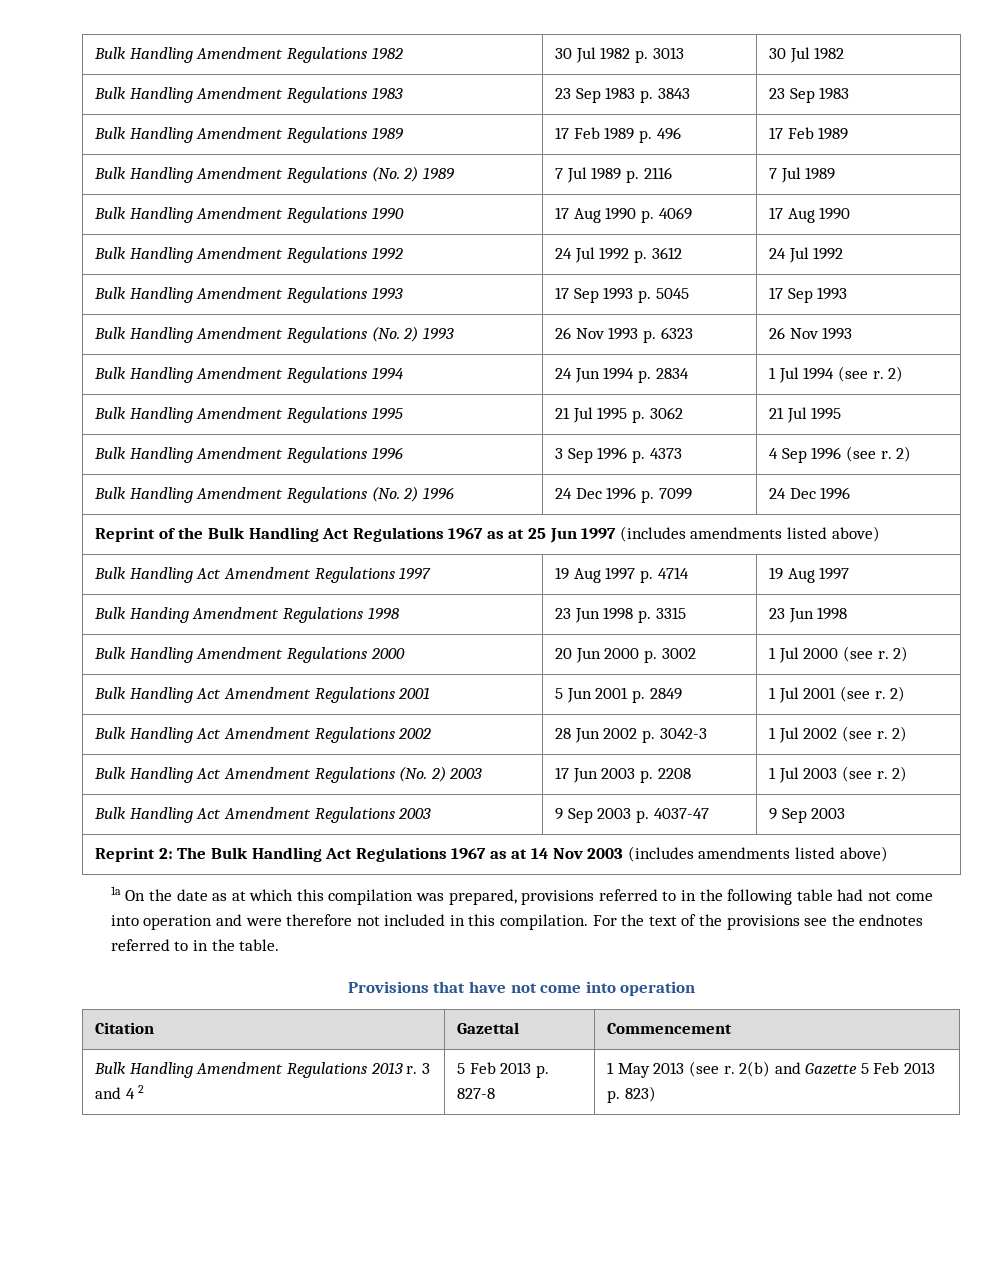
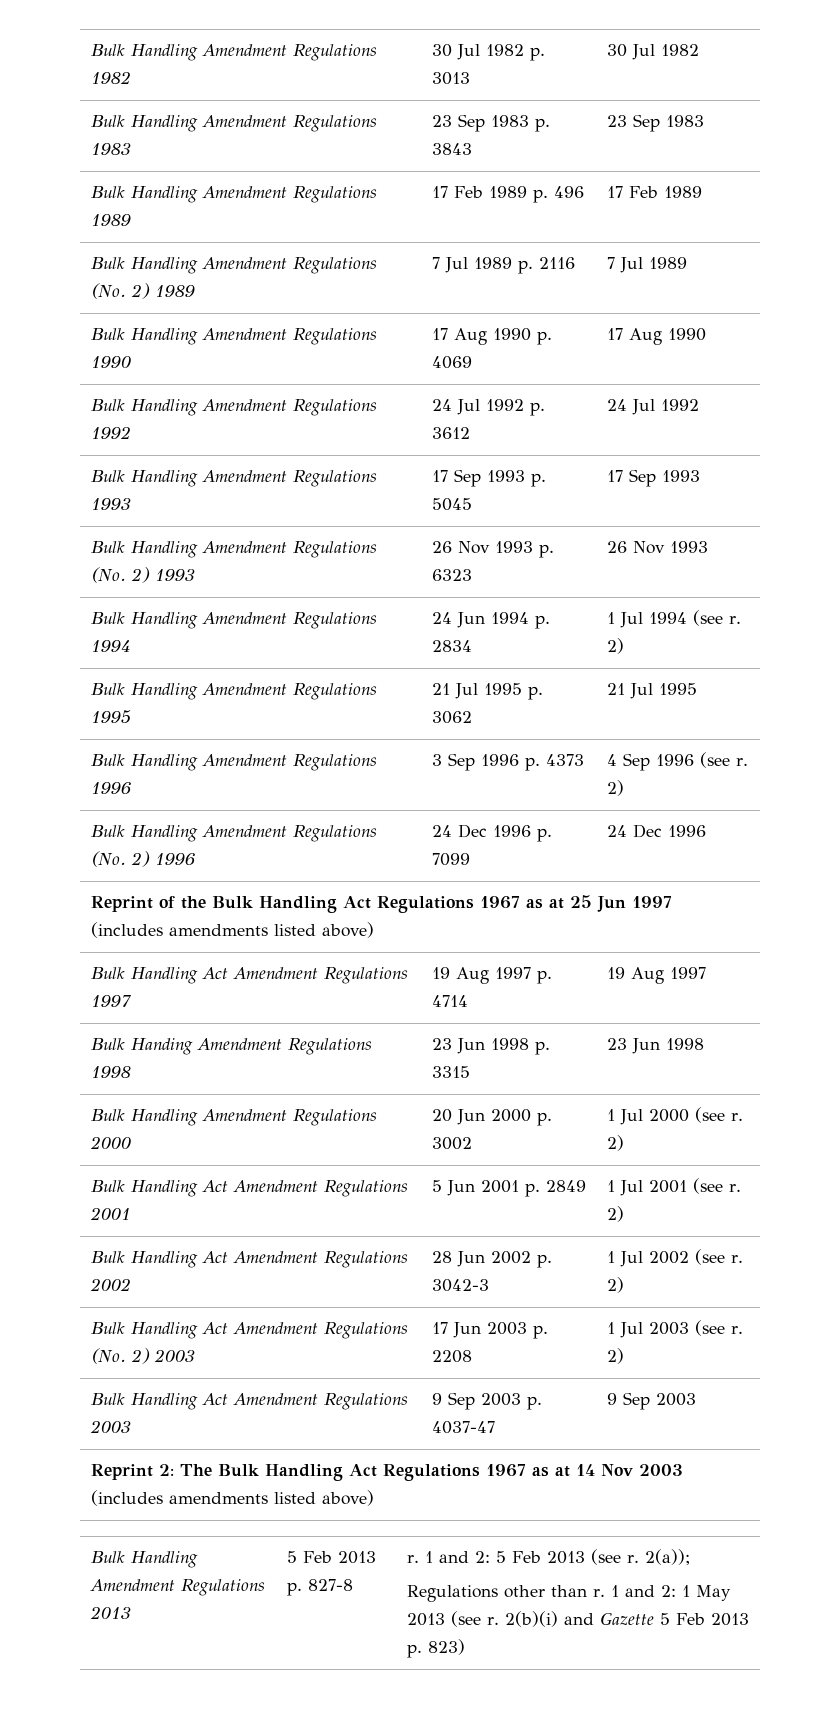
[110,886,933,905] [110,914,924,930] [110,939,280,951] [347,981,696,996] [95,1022,155,1034] [457,1022,520,1034] [607,1023,733,1034] // 1a On the date as at which this compilation was prepared, provisions referred to in the following table had not come into operation and were therefore not included in this compilation. For the text of the provisions see the endnotes referred to in the table. // Provisions that have not come into operation // Citation | Gazettal | Commencement -> (374, 1498) none
[406,1063,430,1074] [95,1085,145,1099] r. 3 and 4 2 -> (131, 1612) none
(496, 1093) none -> [406,1549,690,1565] [406,1585,676,1602] r. 1 and 2: 5 Feb 2013 (see r. 2(a)); // Regulations other than r. 1 and 2:
[739,1061,771,1077] 2(b) -> [504,1611,558,1627] 2(b)(i)

